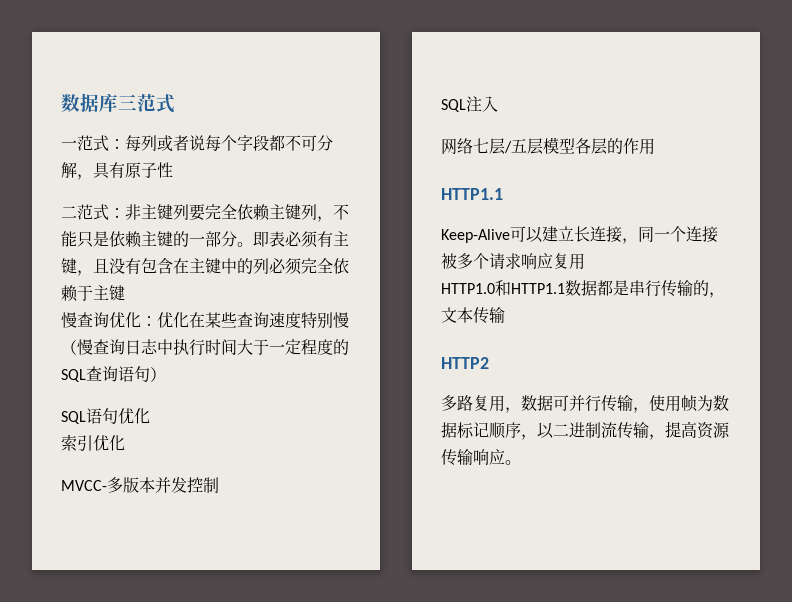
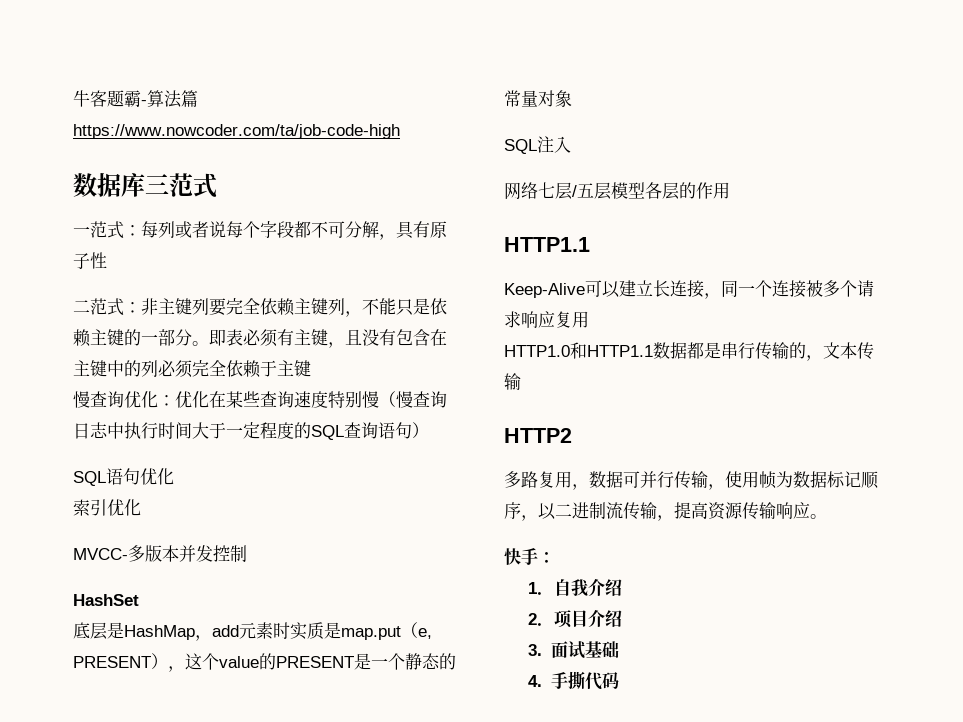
(61, 103) none -> [73,90,198,108] [73,124,400,139] 牛客题霸-算法篇https://www.nowcoder.com/ta/job-code-high //
(219, 485) none -> [73,594,139,606] [73,622,432,641] [73,653,456,672] [504,90,572,107] // HashSet // 底层是HashMap，add元素时实质是map.put（e, PRESENT），这个value的PRESENT是一个静态的常量对象
(521, 462) none -> [504,548,555,565] [527,579,622,597] [527,610,622,628] [527,641,620,659] [527,671,620,690] // 快手： // 1．自我介绍 // 2．项目介绍 // 3.面试基础 // 4.手撕代码

